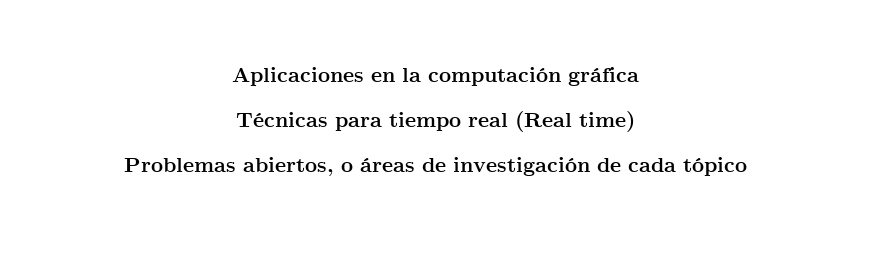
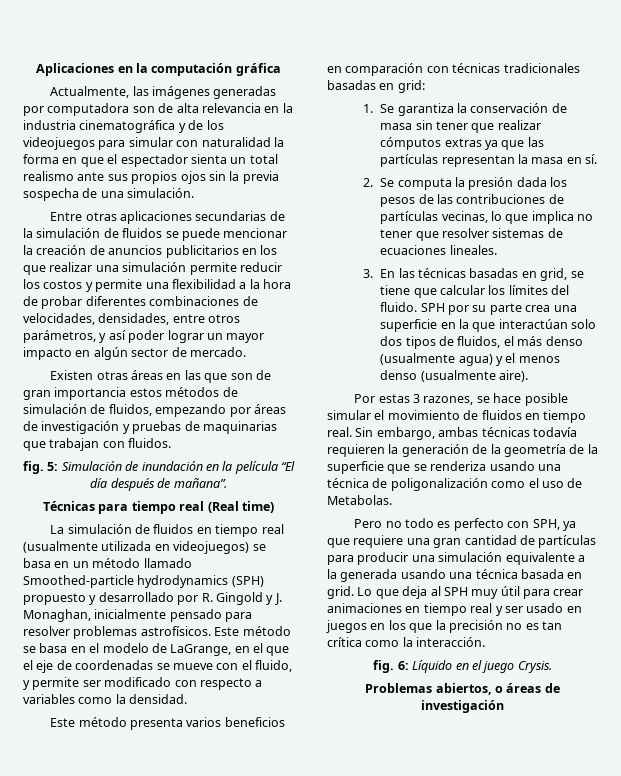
(639, 76) none -> [50,86,277,99] [23,103,293,116] [23,120,224,133] [23,137,284,150] [23,154,278,167] [23,171,279,184] [23,188,195,201] [50,211,285,224] [23,228,288,241] [23,245,278,258] [23,262,282,275] [23,279,291,292] [23,296,258,309] [23,313,241,325] [23,330,265,343] [23,347,246,360] [50,370,271,383] [23,387,238,400] [23,404,286,417] [23,421,277,434] [23,438,172,451] [23,461,295,474] [90,478,227,491] // Actualmente, las imágenes generadas por computadora son de alta relevancia en la industria cinematográfica y de los videojuegos para simular con naturalidad la forma en que el espectador sienta un total realismo ante sus propios ojos sin la previa sospecha de una simulación. // Entre otras aplicaciones secundarias de la simulación de fluidos se puede mencionar la creación de anuncios publicitarios en los que realizar una simulación permite reducir los costos y permite una flexibilidad a la hora de probar diferentes combinaciones de velocidades, densidades, entre otros parámetros, y así poder lograr un mayor impacto en algún sector de mercado. // Existen otras áreas en las que son de gran importancia estos métodos de simulación de fluidos, empezando por áreas de investigación y pruebas de maquinarias que trabajan con fluidos. // fig. 5: Simulación de inundación en la película “El día después de mañana”.
(635, 121) none -> [50,524,284,537] [23,541,266,554] [23,558,192,568] [23,575,264,588] [23,592,282,605] [23,609,253,622] [23,626,291,639] [23,643,290,656] [23,660,292,673] [23,677,263,690] [23,694,188,704] [50,717,285,730] [327,63,580,76] [327,80,425,93] [362,103,567,116] [380,120,541,133] [380,137,544,150] [380,154,598,167] [362,177,568,190] [380,194,564,207] [380,211,594,224] [380,228,563,241] [380,245,497,255] [362,268,584,281] [380,285,570,298] [380,302,577,315] [380,319,597,332] [380,336,583,349] [380,353,560,366] [380,370,529,382] [354,393,568,406] [327,410,587,423] [327,427,577,440] [327,444,598,457] [327,461,561,474] [327,478,583,491] [327,495,392,505] [354,518,576,531] [327,535,597,548] [327,552,585,565] [327,569,583,582] [327,586,584,599] [327,603,582,616] [326,620,562,633] [327,637,486,647] [373,660,552,673] // La simulación de fluidos en tiempo real (usualmente utilizada en videojuegos) se basa en un método llamado Smoothed-particle hydrodynamics (SPH) propuesto y desarrollado por R. Gingold y J. Monaghan, inicialmente pensado para resolver problemas astrofísicos. Este método se basa en el modelo de LaGrange, en el que el eje de coordenadas se mueve con el fluido, y permite ser modificado con respecto a variables como la densidad. // Este método presenta varios beneficios en comparación con técnicas tradicionales basadas en grid: // 1. Se garantiza la conservación de masa sin tener que realizar cómputos extras ya que las partículas representan la masa en sí. // 2. Se computa la presión dada los pesos de las contribuciones de partículas vecinas, lo que implica no tener que resolver sistemas de ecuaciones lineales. // 3. En las técnicas basadas en grid, se tiene que calcular los límites del fluido. SPH por su parte crea una superficie en la que interactúan solo dos tipos de fluidos, el más denso (usualmente agua) y el menos denso (usualmente aire). // Por estas 3 razones, se hace posible simular el movimiento de fluidos en tiempo real. Sin embargo, ambas técnicas todavía requieren la generación de la geometría de la superficie que se renderiza usando una técnica de poligonalización como el uso de Metabolas. // Pero no todo es perfecto con SPH, ya que requiere una gran cantidad de partículas para producir una simulación equivalente a la generada usando una técnica basada en grid. Lo que deja al SPH muy útil para crear animaciones en tiempo real y ser usado en juegos en los que la precisión no es tan crítica como la interacción. // fig. 6: Líquido en el juego Crysis.
[596,157,747,176] de cada tópico -> (504, 706) none

